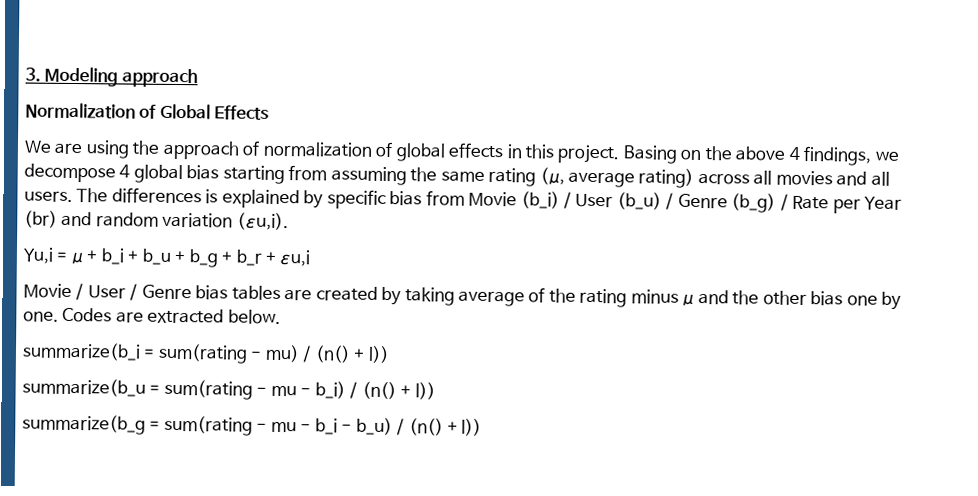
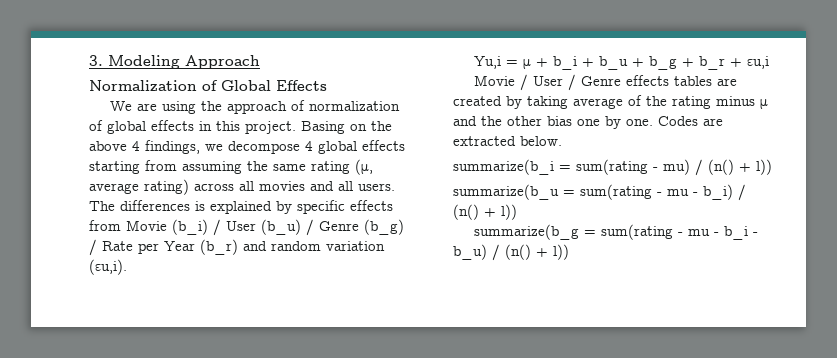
[121,68,198,88] approach -> [185,55,260,69] Approach
[186,165,220,180] bias -> [362,140,405,151] effects
[389,191,423,206] bias -> [350,200,393,211] effects
[24,210,58,228] (br) -> [200,239,238,255] (b_r)
[195,285,229,300] bias -> [625,75,669,86] effects

